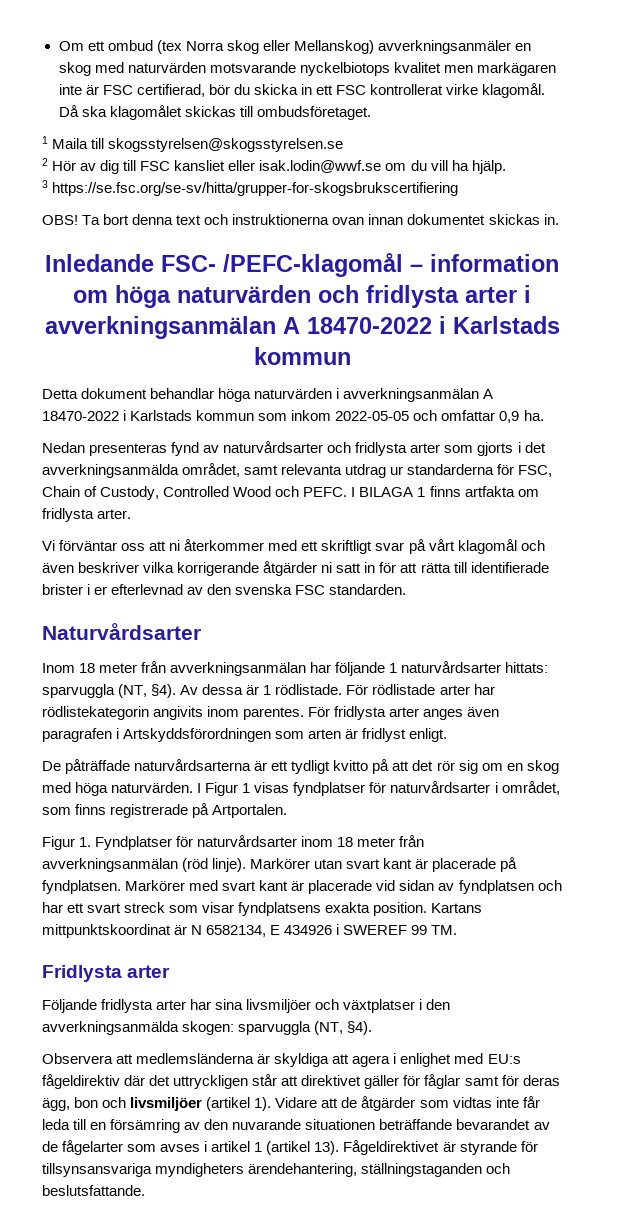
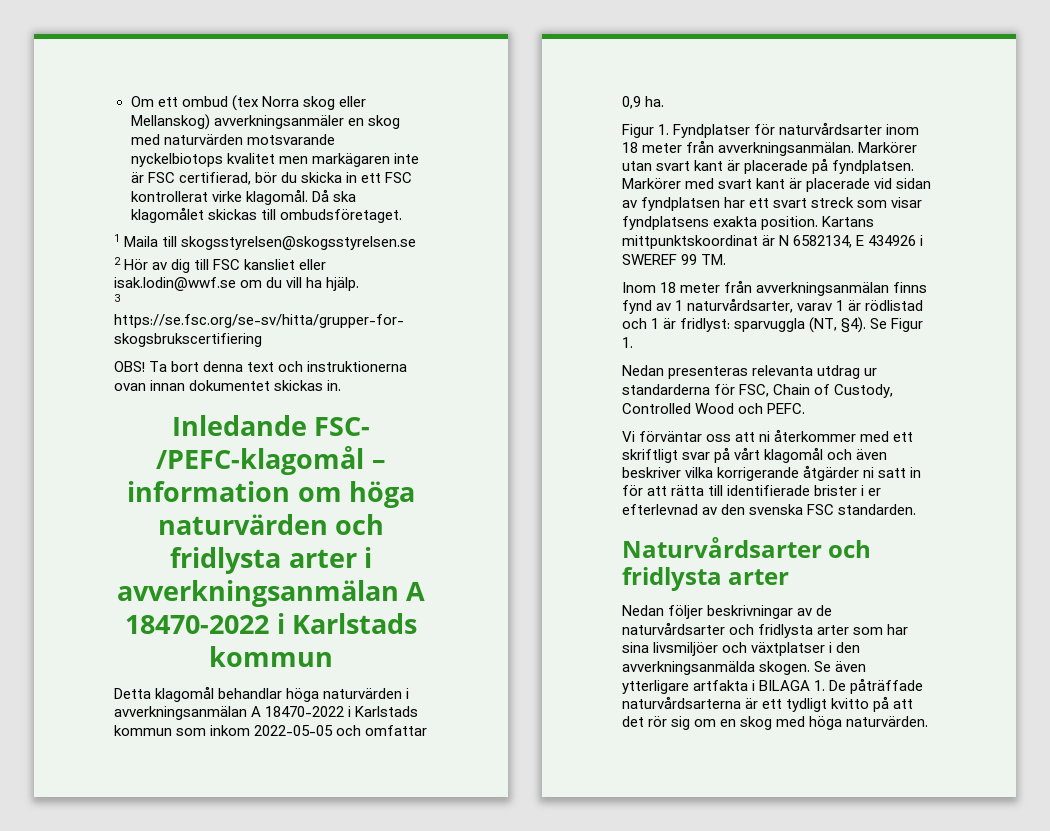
[81,388,148,399] dokument -> [155,686,215,702] klagomål
[42,441,546,456] [42,463,279,478] Nedan presenteras fynd av naturvårdsarter och fridlysta arter som gjorts i det avverkningsanmälda området, samt -> [622,122,920,138] [622,140,918,156] [622,158,915,174] [622,178,932,192] [622,197,923,211] [622,216,875,230] [622,235,924,249] [622,254,727,265] [622,280,928,296] [622,298,924,314] [622,317,924,333] [622,337,633,348] [622,365,749,379] Figur 1. Fyndplatser för naturvårdsarter inom 18 meter från avverkningsanmälan. Markörer utan svart kant är placerade på fyndplatsen. Markörer med svart kant är placerade vid sidan av fyndplatsen har ett svart streck som visar fyndplatsens exakta position. Kartans mittpunktskoordinat är N 6582134, E 434926 i SWEREF 99 TM. // Inom 18 meter från avverkningsanmälan finns fynd av 1 naturvårdsarter, varav 1 är rödlistad och 1 är fridlyst: sparvuggla (NT, §4). Se Figur 1. // Nedan presenteras
[351,486,539,497] [42,508,132,522] I BILAGA 1 finns artfakta om fridlysta arter. -> (806, 408) none
[42,661,549,676] [42,684,495,698] [42,706,500,720] [42,728,448,742] // Inom 18 meter från avverkningsanmälan har följande 1 naturvårdsarter hittats: sparvuggla (NT, §4). Av dessa är 1 rödlistade. För rödlistade arter har rödlistekategorin angivits inom parentes. För fridlysta arter anges även paragrafen i Artskyddsförordningen som arten är fridlyst enligt. // -> [828,540,872,558] [622,567,790,591] [622,605,833,619] [622,622,909,638] [622,642,861,656] [622,661,867,675] [622,680,826,694] och fridlysta arter // Nedan följer beskrivningar av de naturvårdsarter och fridlysta arter som har sina livsmiljöer och växtplatser i den avverkningsanmälda skogen. Se även ytterligare artfakta i BILAGA 1.
[197,781,560,796] [42,803,288,818] [42,835,425,850] [42,857,518,872] [42,880,562,894] [42,902,483,916] [42,924,458,938] [42,965,171,982] [42,999,451,1013] [42,1021,373,1035] [42,1053,521,1067] [42,1074,560,1089] [42,1096,540,1111] [42,1119,550,1133] [42,1140,538,1155] [42,1163,511,1177] [42,1185,145,1196] I Figur 1 visas fyndplatser för naturvårdsarter i området, som finns registrerade på Artportalen. // Figur 1. Fyndplatser för naturvårdsarter inom 18 meter från avverkningsanmälan (röd linje). Markörer utan svart kant är placerade på fyndplatsen. Markörer med svart kant är placerade vid sidan av fyndplatsen och har ett svart streck som visar fyndplatsens exakta position. Kartans mittpunktskoordinat är N 6582134, E 434926 i SWEREF 99 TM. // Fridlysta arter // Följande fridlysta arter har sina livsmiljöer och växtplatser i den avverkningsanmälda skogen: sparvuggla (NT, §4). // Observera att medlemsländerna är skyldiga att agera i enlighet med EU:s fågeldirektiv där det uttryckligen står att direktivet gäller för fåglar samt för deras ägg, bon och livsmiljöer (artikel 1). Vidare att de åtgärder som vidtas inte får leda till en försämring av den nuvarande situationen beträffande bevarandet av de fågelarter som avses i artikel 1 (artikel 13). Fågeldirektivet är styrande för tillsynsansvariga myndigheters ärendehantering, ställningstaganden och beslutsfattande. -> (929, 721) none

